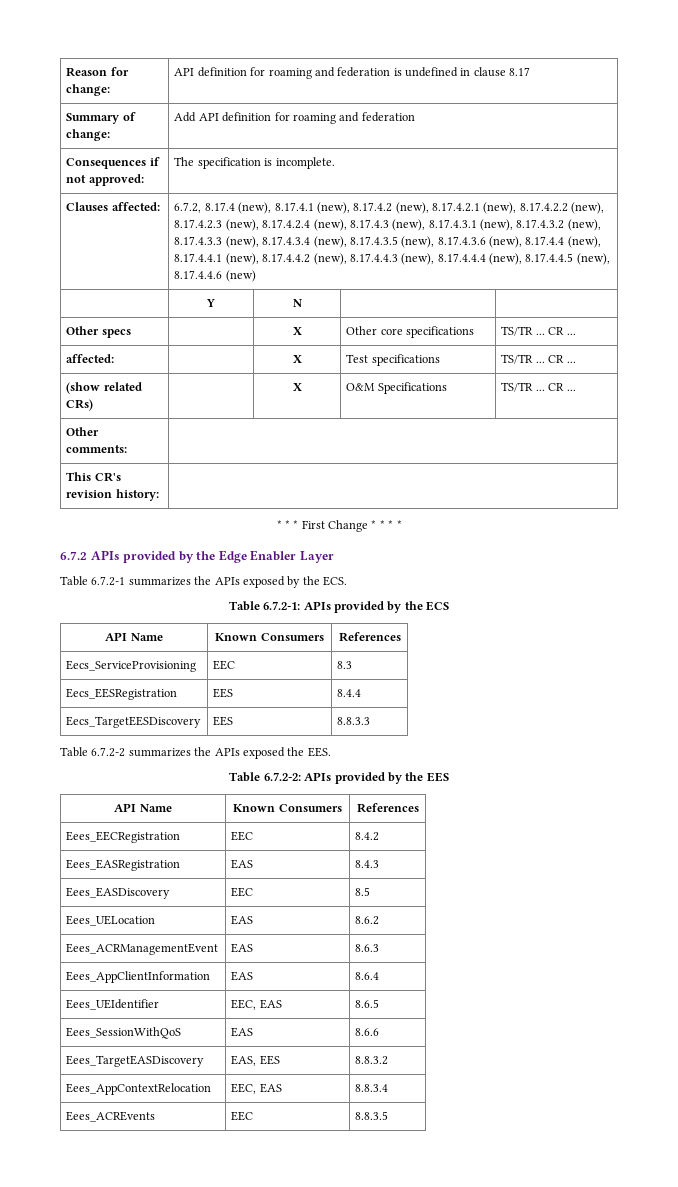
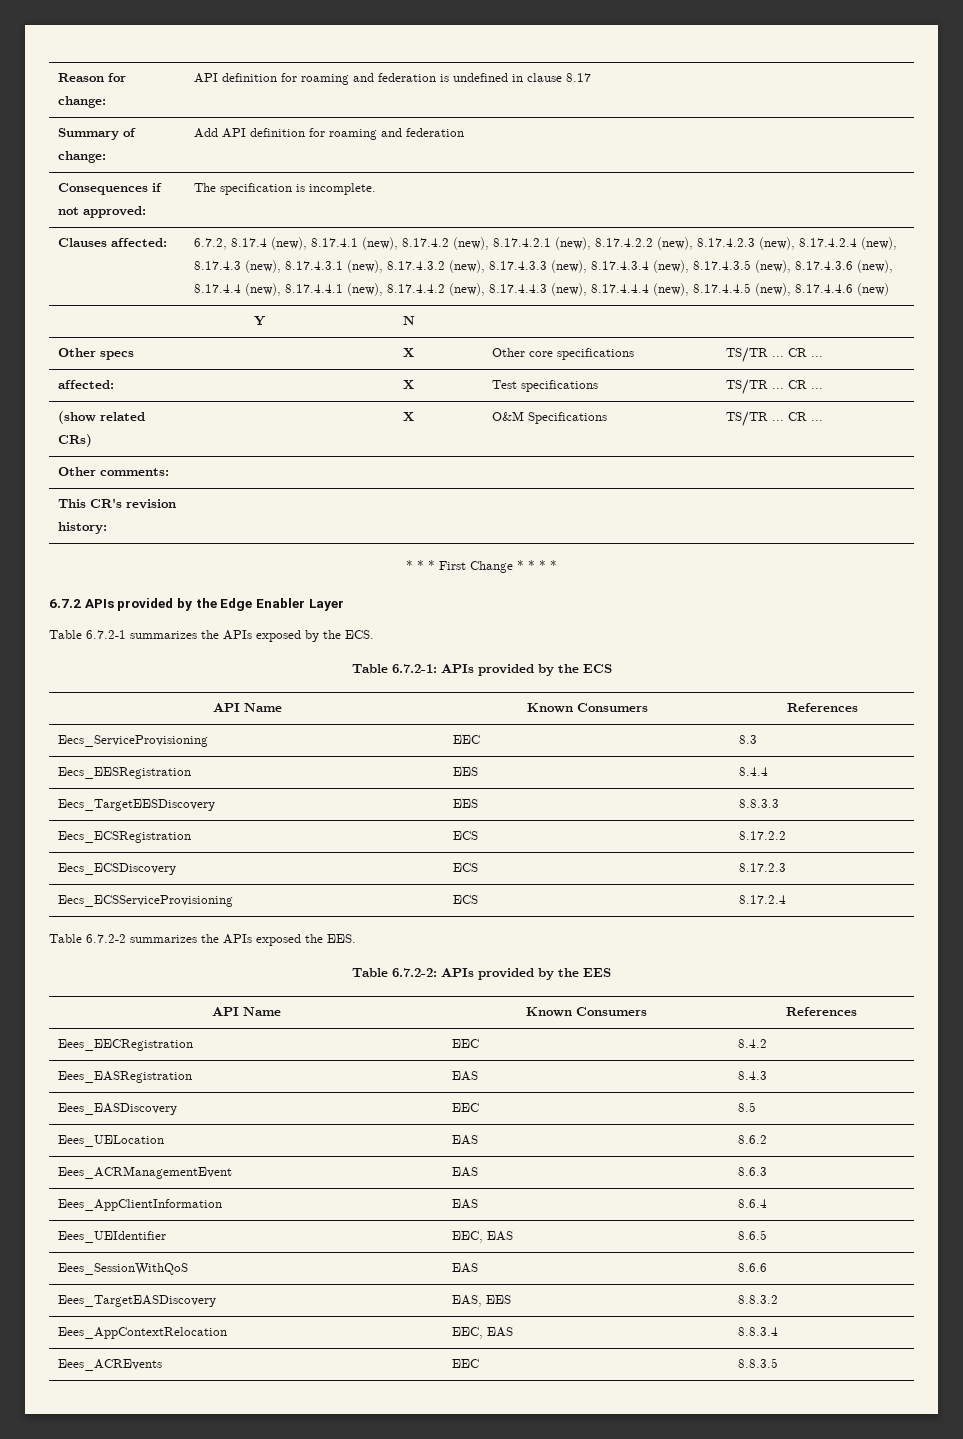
(371, 721) none -> [57,831,191,843] [452,831,478,840] [738,831,786,840] [57,863,176,875] [452,863,478,872] [738,863,786,872] [57,895,233,907] [452,895,478,904] [738,895,786,904] // Eecs_ECSRegistration | ECS | 8.17.2.2 // Eecs_ECSDiscovery | ECS | 8.17.2.3 // Eecs_ECSServiceProvisioning | ECS | 8.17.2.4

